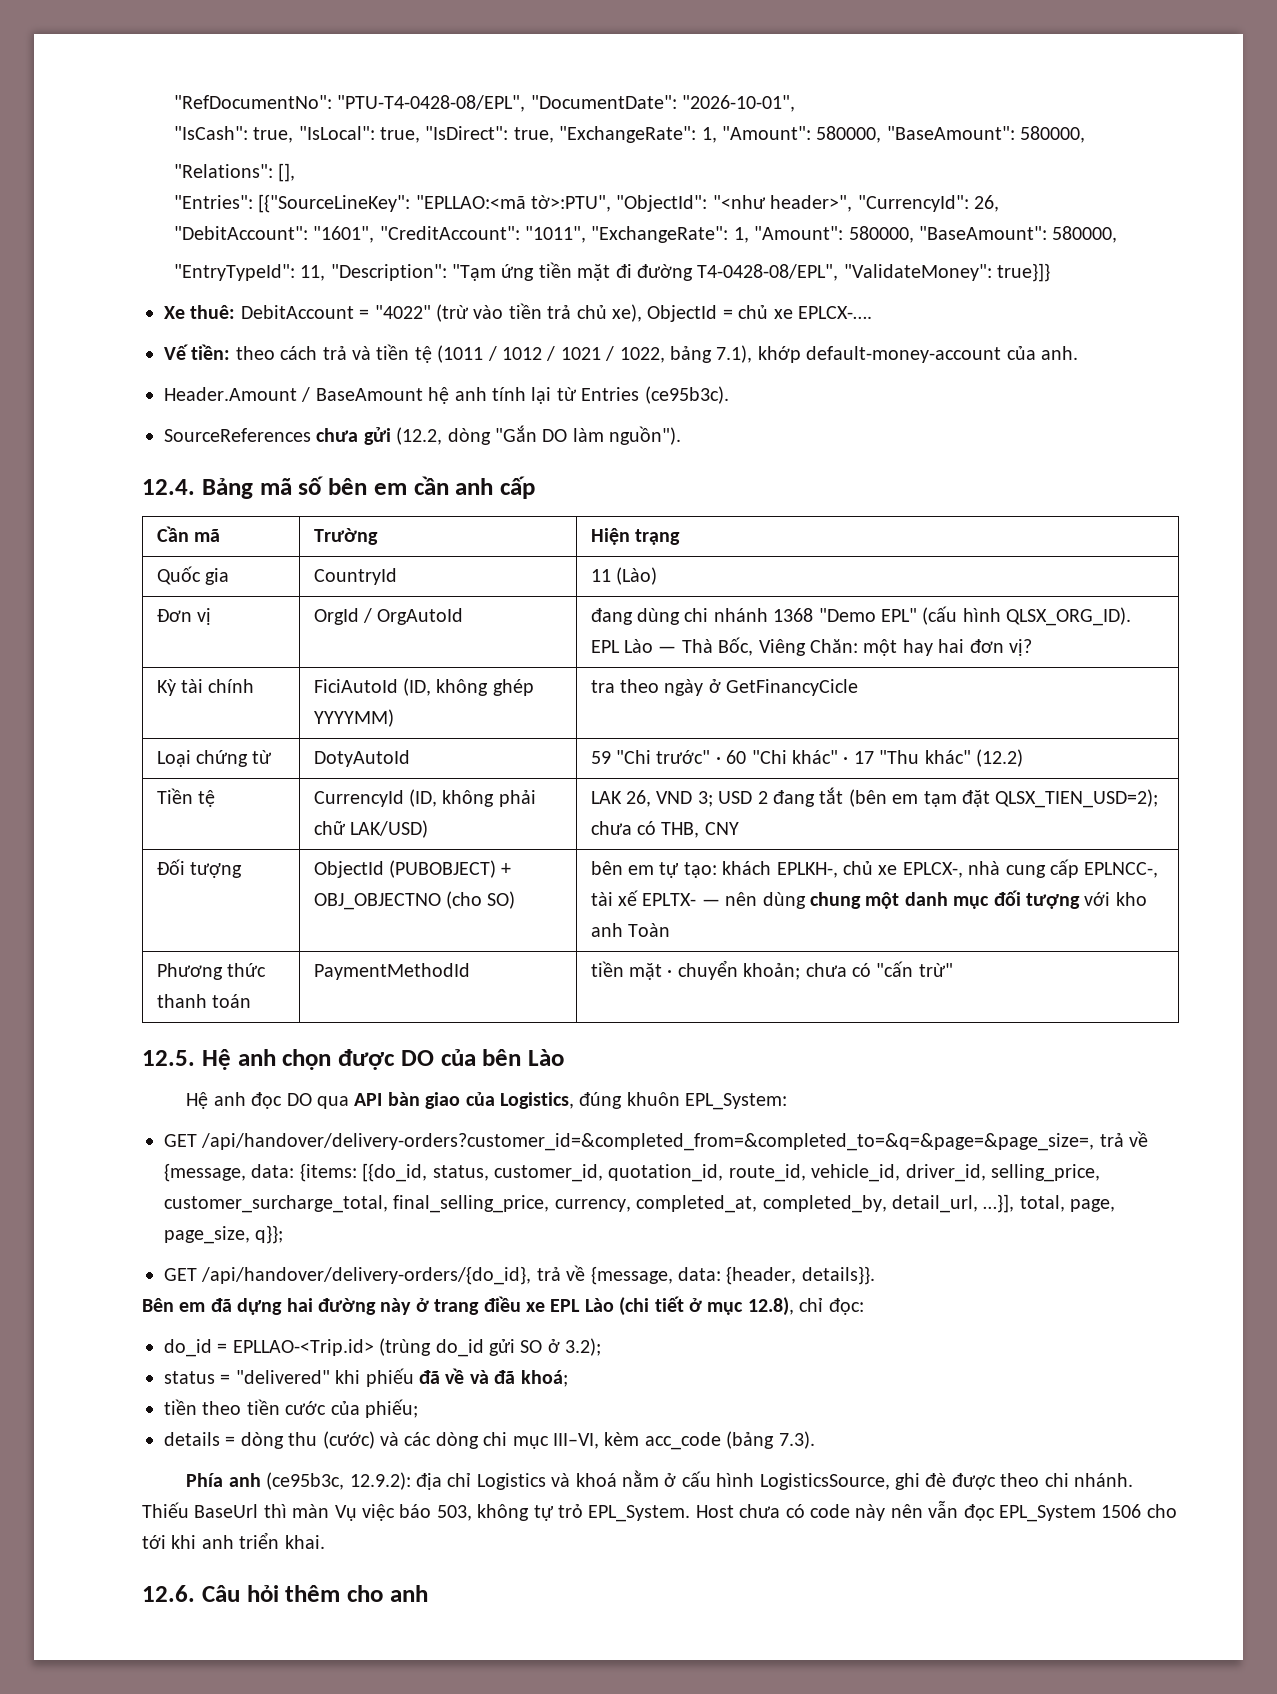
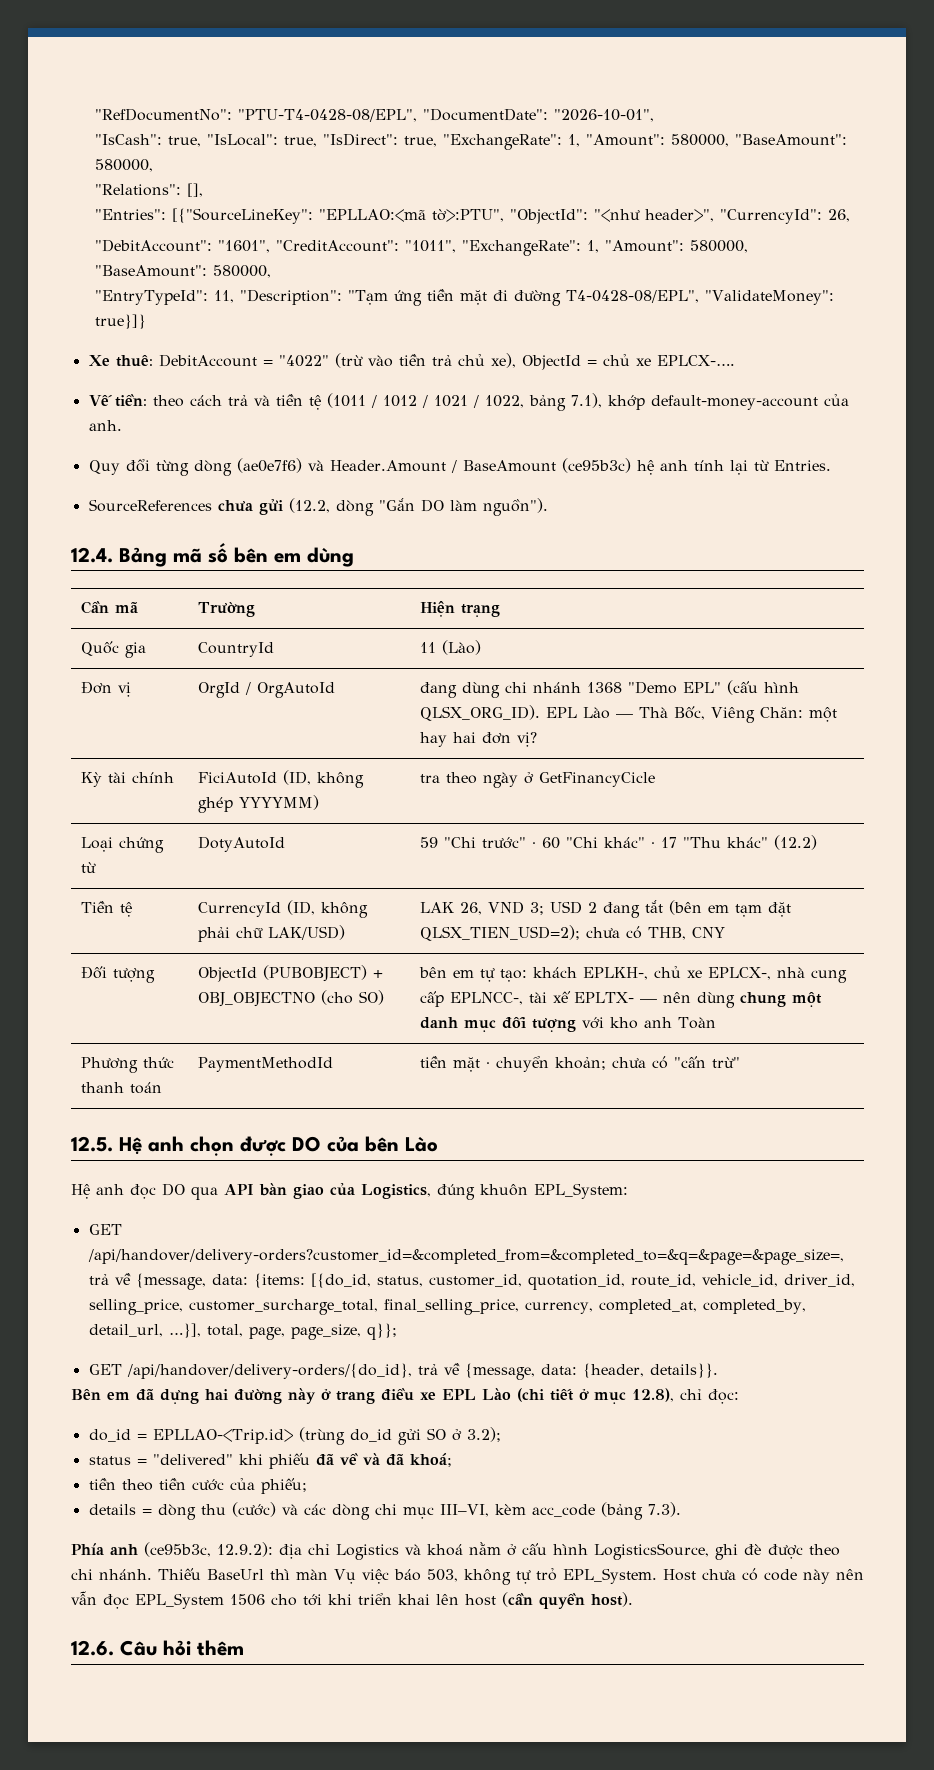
(1078, 353) none -> [88,458,324,476] Quy đổi từng dòng (ae0e7f6) và
(423, 394) none -> [561,458,631,473] (ce95b3c)
[581,386,729,404] Entries (ce95b3c). -> [773,460,831,471] Entries.
[413,476,535,499] cần anh cấp -> [307,547,354,567] dùng
[201,1532,325,1549] anh triển khai. -> [358,1592,633,1609] triển khai lên host (cần quyền host).
[347,1585,428,1602] cho anh -> (244, 1648) none

